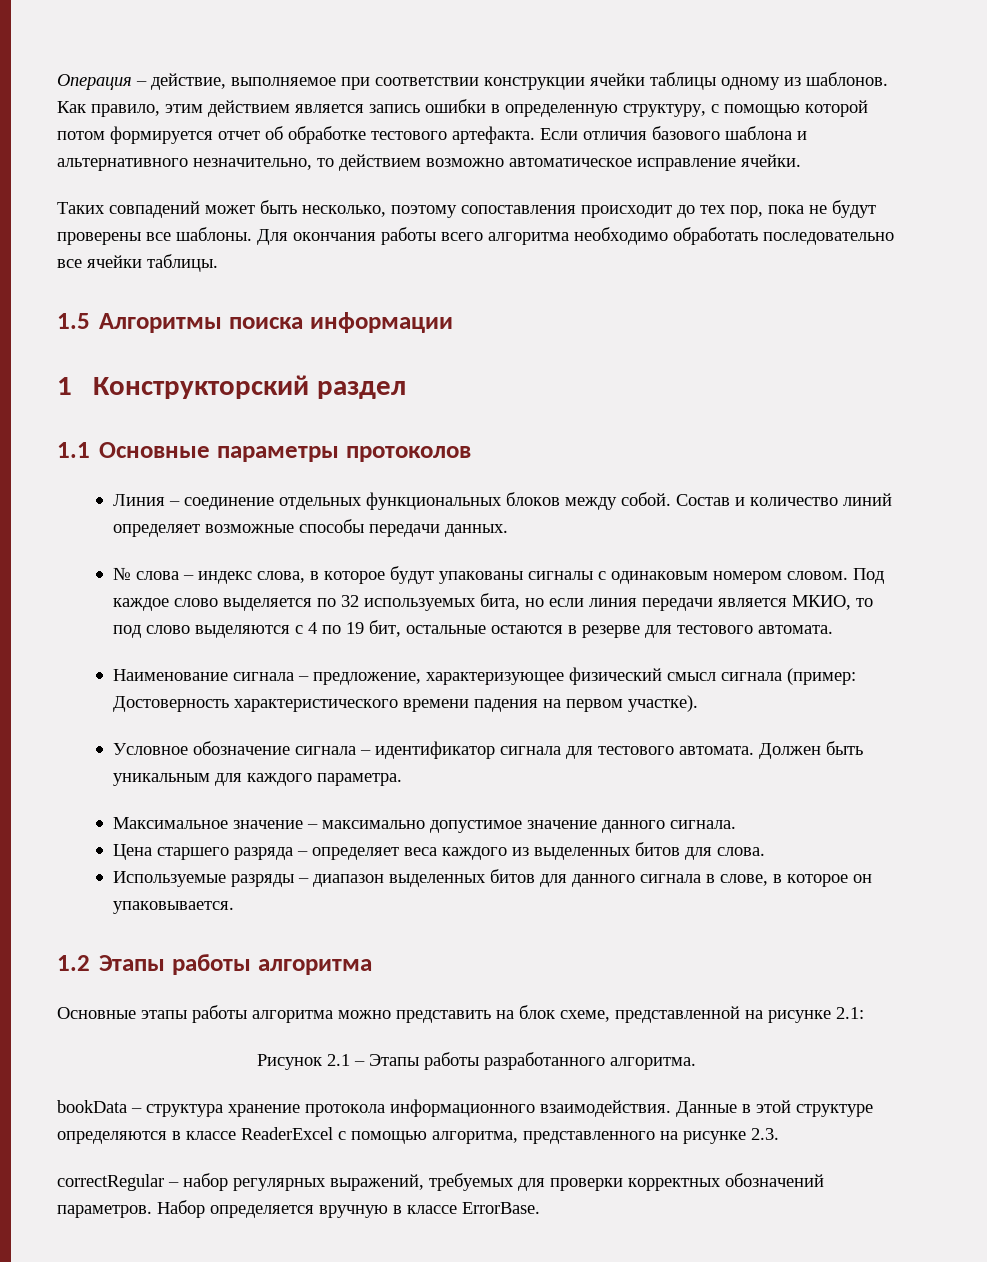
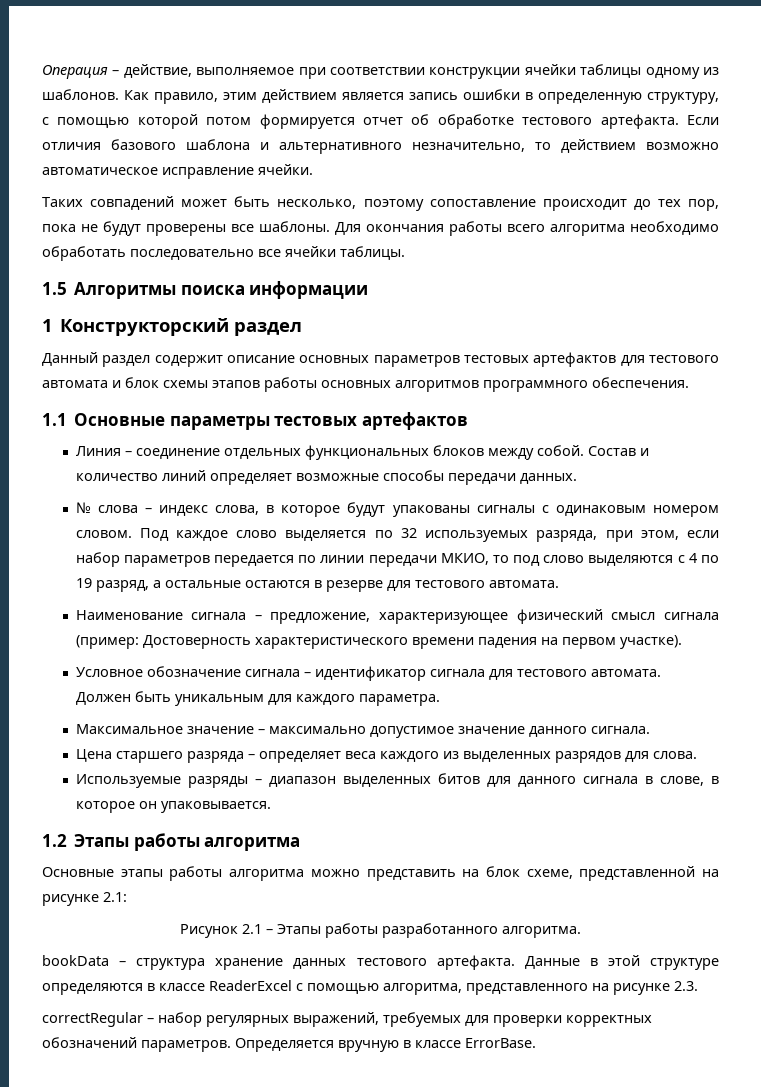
[461,205,576,214] сопоставления -> [429,199,536,207] сопоставление
(406, 390) none -> [42,352,719,367] [42,377,689,392] // Данный раздел содержит описание основных параметров тестовых артефактов для тестового автомата и блок схемы этапов работы основных алгоритмов программного обеспечения.
[345,446,471,462] протоколов -> [274,412,469,430] тестовых артефактов
[480,593,788,611] бита, но если линия передачи является -> [536,530,719,542] [75,552,437,567] разряда, при этом, если набор параметров передается по линии передачи
[369,620,402,637] бит, -> [95,580,161,592] разряд, а
[635,842,681,856] битов -> [554,751,621,763] разрядов
[305,1099,671,1117] протокола информационного взаимодействия. -> [293,955,515,970] данных тестового артефакта.
[157,1200,314,1218] Набор определяется -> [235,1038,334,1052] Определяется

